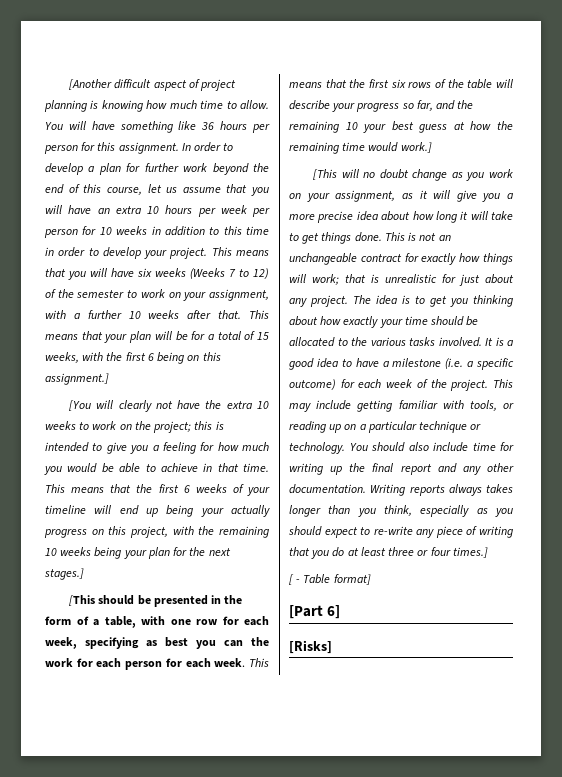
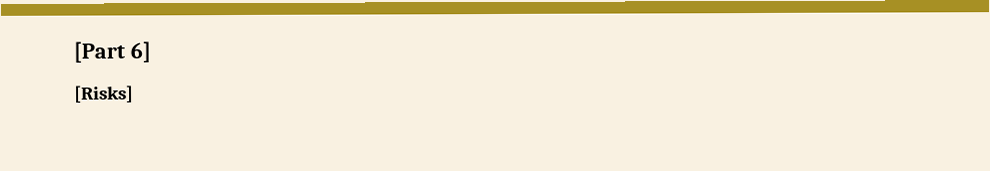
[69,79,236,91] [44,100,269,112] [45,121,270,133] [44,142,234,154] [45,163,269,175] [45,184,269,196] [45,205,270,217] [44,226,269,238] [45,247,269,259] [45,268,269,280] [45,289,269,301] [45,310,269,319] [45,331,269,343] [45,352,221,364] [45,373,109,385] [69,400,269,412] [45,421,224,433] [45,442,269,454] [44,463,269,475] [45,484,270,496] [45,505,270,517] [44,526,269,538] [45,547,231,559] [44,568,84,580] [69,595,243,607] [45,616,269,628] [45,637,269,649] [45,658,269,670] [289,79,513,89] [289,100,474,112] [289,121,513,133] [289,142,432,154] [313,169,513,181] [289,190,514,202] [289,211,513,223] [289,232,451,244] [289,253,513,265] [289,274,514,286] [289,295,513,307] [289,316,479,328] [289,337,514,347] [289,358,514,370] [289,379,513,391] [289,400,514,412] [289,421,482,433] [289,442,514,454] [289,463,514,475] [289,484,513,496] [289,505,513,517] [288,526,513,538] [289,547,488,559] [289,574,371,585] [Another difficult aspect of project planning is knowing how much time to allow. You will have something like 36 hours per person for this assignment. In order to develop a plan for further work beyond the end of this course, let us assume that you will have an extra 10 hours per week per person for 10 weeks in addition to this time in order to develop your project. This means that you will have six weeks (Weeks 7 to 12) of the semester to work on your assignment, with a further 10 weeks after that. This means that your plan will be for a total of 15 weeks, with the first 6 being on this assignment.] // [You will clearly not have the extra 10 weeks to work on the project; this is intended to give you a feeling for how much you would be able to achieve in that time. This means that the first 6 weeks of your timeline will end up being your actually progress on this project, with the remaining 10 weeks being your plan for the next stages.] // [This should be presented in the form of a table, with one row for each week, specifying as best you can the work for each person for each week. This means that the first six rows of the table will describe your progress so far, and the remaining 10 your best guess at how the remaining time would work.] // [This will no doubt change as you work on your assignment, as it will give you a more precise idea about how long it will take to get things done. This is not an unchangeable contract for exactly how things will work; that is unrealistic for just about any project. The idea is to get you thinking about how exactly your time should be allocated to the various tasks involved. It is a good idea to have a milestone (i.e. a specific outcome) for each week of the project. This may include getting familiar with tools, or reading up on a particular technique or technology. You should also include time for writing up the final report and any other documentation. Writing reports always takes longer than you think, especially as you should expect to re-write any piece of writing that you do at least three or four times.] // [ - Table format] // -> (73, 52) none

